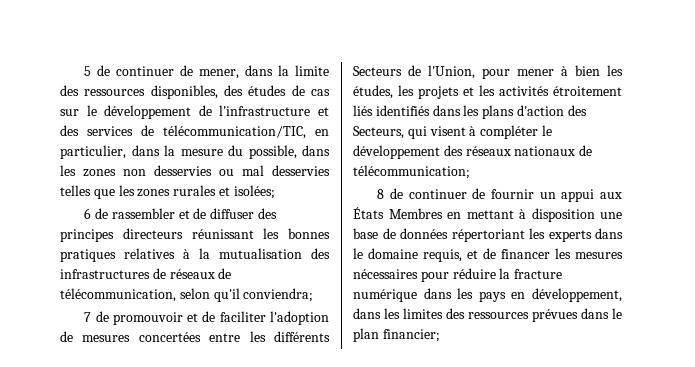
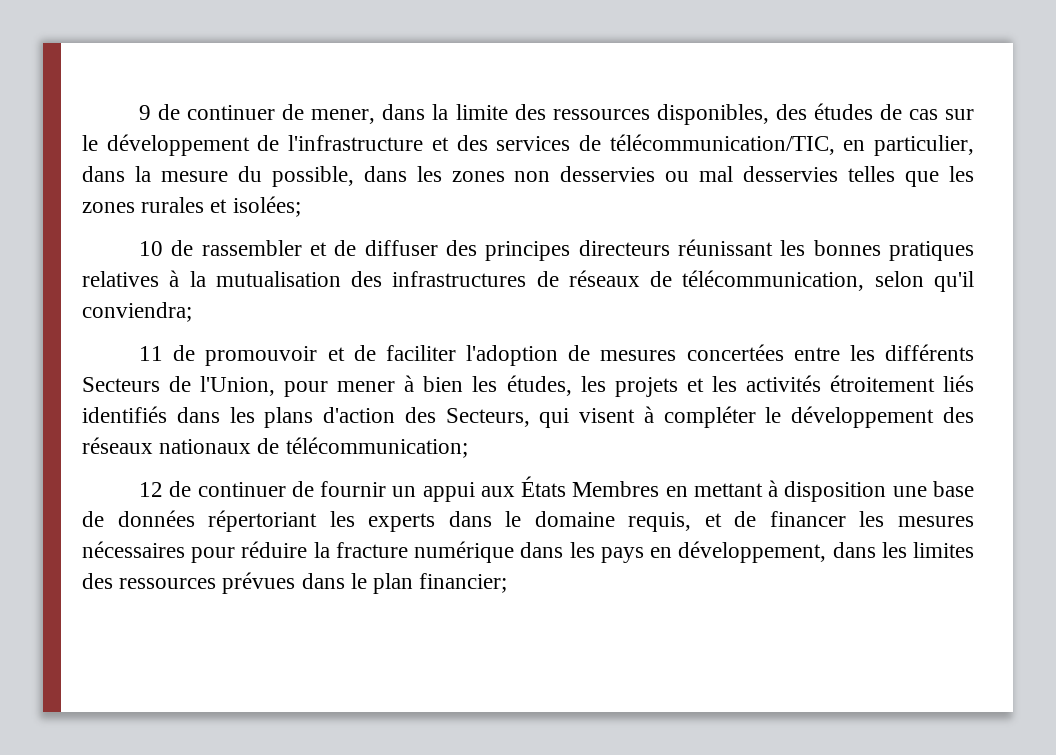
[84,66,92,76] 5 -> [139,105,152,120] 9
[84,208,92,219] 6 -> [139,241,164,256] 10
[84,312,92,322] 7 -> [139,346,164,361] 11
[377,189,385,199] 8 -> [139,482,164,497] 12

